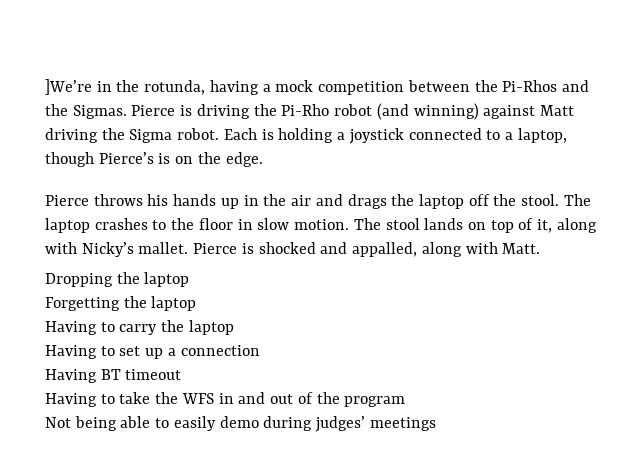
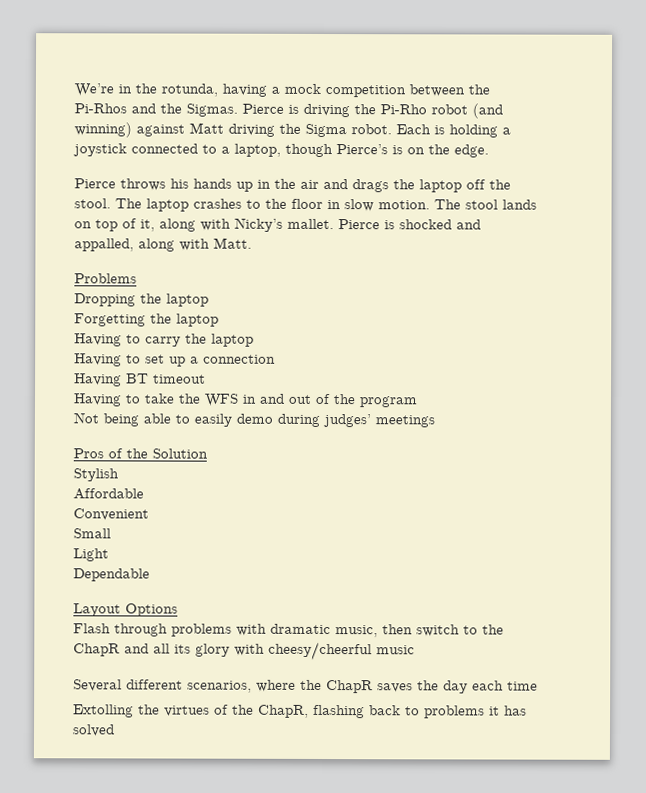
[45,79,92,95] ]We’re -> [74,83,114,97] We’re
(541, 248) none -> [74,273,137,284] // Problems
(436, 424) none -> [73,448,208,459] [73,468,119,482] [73,488,144,500] [73,508,149,521] [73,528,111,539] [73,548,109,562] [73,568,150,582] [73,603,178,617] [73,623,504,638] [73,641,415,661] [73,679,538,694] [73,704,527,719] [72,724,115,737] // Pros of the Solution // Stylish // Affordable // Convenient // Small // Light // Dependable // Layout Options // Flash through problems with dramatic music, then switch to the ChapR and all its glory with cheesy/cheerful music // Several different scenarios, where the ChapR saves the day each time // Extolling the virtues of the ChapR, flashing back to problems it has solved

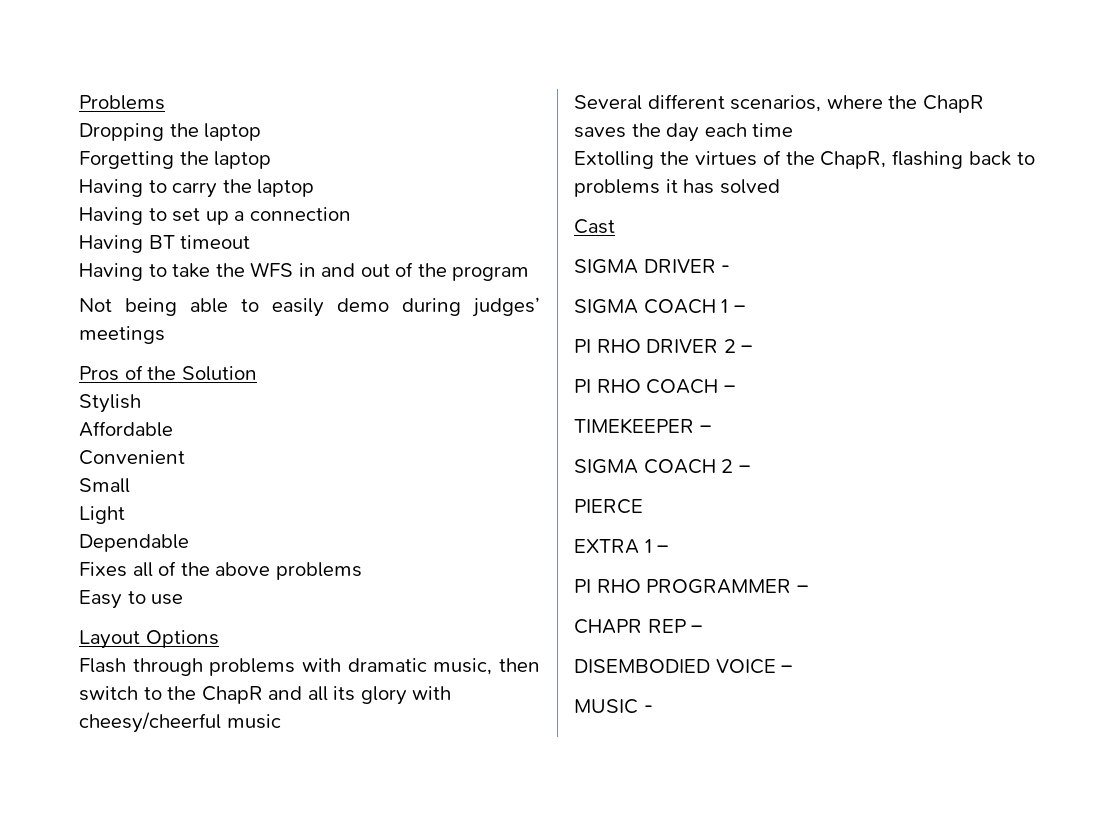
[74,83,490,98] [74,103,503,119] [74,122,511,138] [73,143,489,158] [74,178,511,193] [74,198,537,212] [74,217,481,232] [74,237,252,252] We’re in the rotunda, having a mock competition between the Pi-Rhos and the Sigmas. Pierce is driving the Pi-Rho robot (and winning) against Matt driving the Sigma robot. Each is holding a joystick connected to a laptop, though Pierce’s is on the edge. // Pierce throws his hands up in the air and drags the laptop off the stool. The laptop crashes to the floor in slow motion. The stool lands on top of it, along with Nicky’s mallet. Pierce is shocked and appalled, along with Matt. // -> (79, 102) none
(150, 575) none -> [79,561,362,580] [79,590,184,609] // Fixes all of the above problems // Easy to use
(115, 730) none -> [574,219,615,234] [574,259,731,274] [574,299,745,314] [574,339,753,353] [574,379,735,394] [574,418,711,434] [574,459,750,474] [574,499,643,514] [574,539,669,554] [574,579,808,594] [574,619,703,634] [574,659,793,674] [574,699,653,714] // Cast // SIGMA DRIVER - // SIGMA COACH 1 – // PI RHO DRIVER 2 – // PI RHO COACH – // TIMEKEEPER – // SIGMA COACH 2 – // PIERCE // EXTRA 1 – // PI RHO PROGRAMMER – // CHAPR REP – // DISEMBODIED VOICE – // MUSIC -

